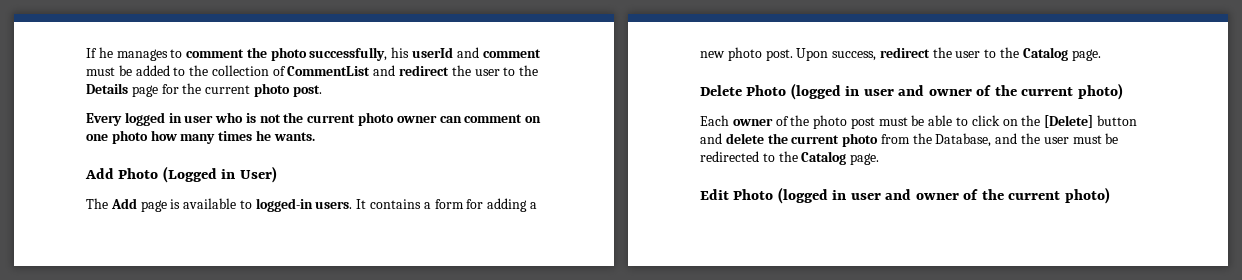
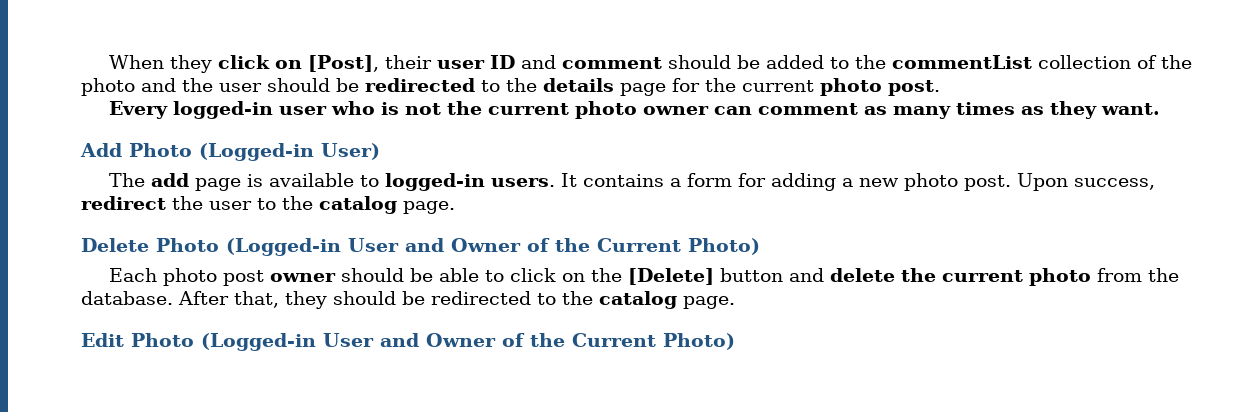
[86,47,454,61] If he manages to comment the photo successfully, his userId -> [109,55,516,73] When they click on [Post], their user ID
[86,67,115,76] must -> [668,55,732,69] should
(209, 70) none -> [892,55,1033,69] commentList
[287,65,539,76] [86,83,128,94] CommentList and redirect the user to the Details -> [1161,55,1193,69] [81,78,614,96] the photo and the user should be redirected to the details
[124,112,182,126] logged in -> [173,101,274,119] logged-in
[525,116,542,123] [86,130,315,144] on one photo how many times he wants. -> [864,101,1161,119] as many times as they want.
[162,166,236,183] (Logged in -> [199,143,314,161] (Logged-in
[110,198,137,209] Add -> [151,173,190,187] add
[1022,47,1068,61] Catalog -> [319,196,397,214] catalog
[790,83,1123,100] [700,115,908,129] (logged in user and owner of the current photo) // Each owner of the photo post must -> [226,238,760,256] [109,268,405,286] (Logged-in User and Owner of the Current Photo) // Each photo post owner should
[935,133,1119,147] [700,151,847,165] Database, and the user must be redirected to the Catalog -> [81,291,677,309] database. After that, they should be redirected to the catalog
[777,187,1110,204] (logged in user and owner of the current photo) -> [201,333,735,351] (Logged-in User and Owner of the Current Photo)

